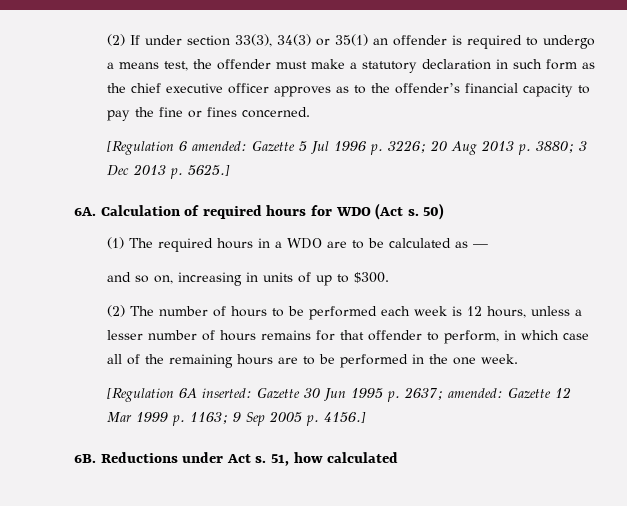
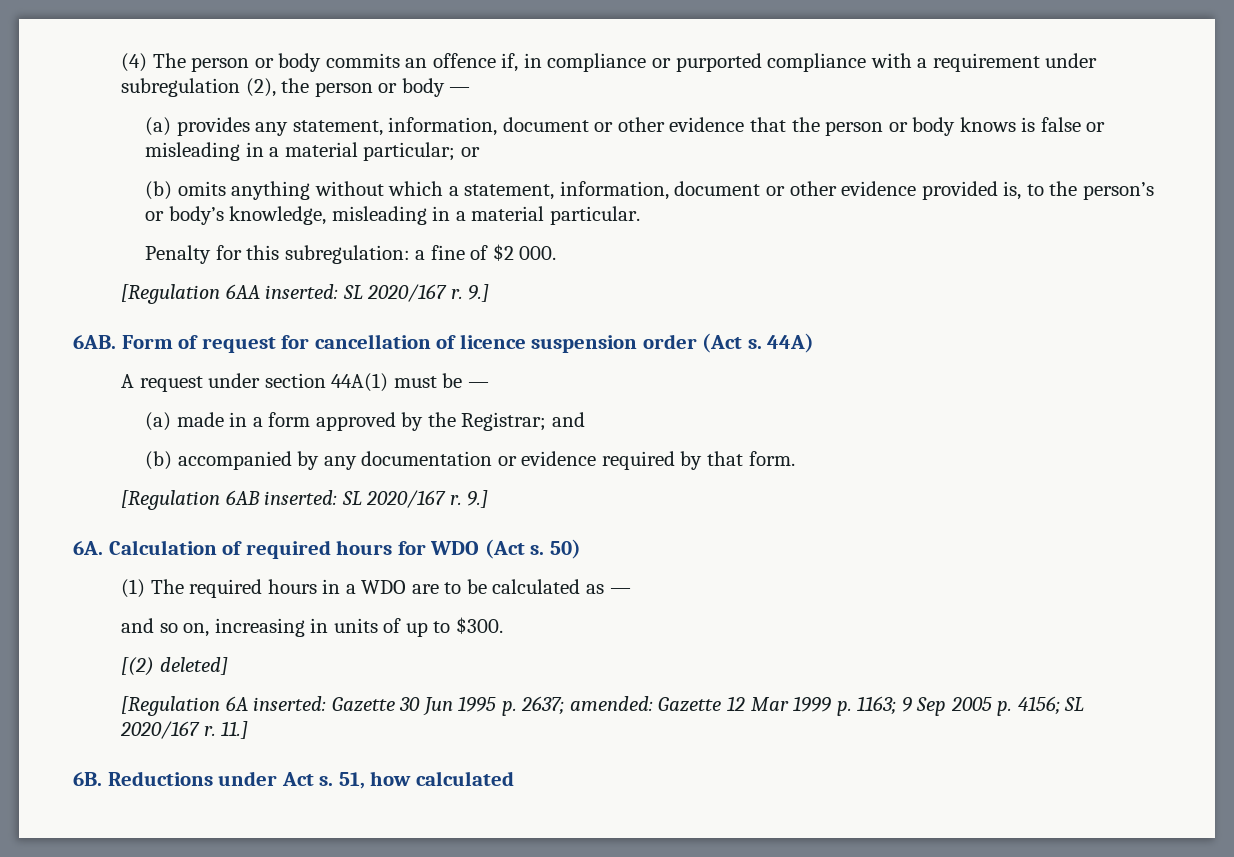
[106,34,595,49] [106,59,595,73] [106,83,590,97] [106,107,310,121] [106,140,587,155] [106,164,230,179] (2) If under section 33(3), 34(3) or 35(1) an offender is required to undergo a means test, the offender must make a statutory declaration in such form as the chief executive officer approves as to the offender’s financial capacity to pay the fine or fines concerned. // [Regulation 6 amended: Gazette 5 Jul 1996 p. 3226; 20 Aug 2013 p. 3880; 3 Dec 2013 p. 5625.] -> [121,53,1098,72] [121,78,471,97] [145,117,1106,136] [145,142,480,161] [145,181,1154,200] [145,206,640,225] [145,244,557,264] [121,284,490,304] [73,333,815,353] [121,373,489,392] [145,412,585,431] [145,451,795,470] [121,490,489,510] (4) The person or body commits an offence if, in compliance or purported compliance with a requirement under subregulation (2), the person or body — // (a) provides any statement, information, document or other evidence that the person or body knows is false or misleading in a material particular; or // (b) omits anything without which a statement, information, document or other evidence provided is, to the person’s or body’s knowledge, misleading in a material particular. // Penalty for this subregulation: a fine of $2 000. // [Regulation 6AA inserted: SL 2020/167 r. 9.] // 6AB. Form of request for cancellation of licence suspension order (Act s. 44A) // A request under section 44A(1) must be — // (a) made in a form approved by the Registrar; and // (b) accompanied by any documentation or evidence required by that form. // [Regulation 6AB inserted: SL 2020/167 r. 9.]
[106,305,582,320] [106,330,589,344] [106,354,518,368] (2) The number of hours to be performed each week is 12 hours, unless a lesser number of hours remains for that offender to perform, in which case all of the remaining hours are to be performed in the one week. -> [121,657,228,676] [(2) deleted]
[323,412,366,423] 4156.] -> [1017,696,1085,715] [120,721,249,739] 4156; SL 2020/167 r. 11.]

